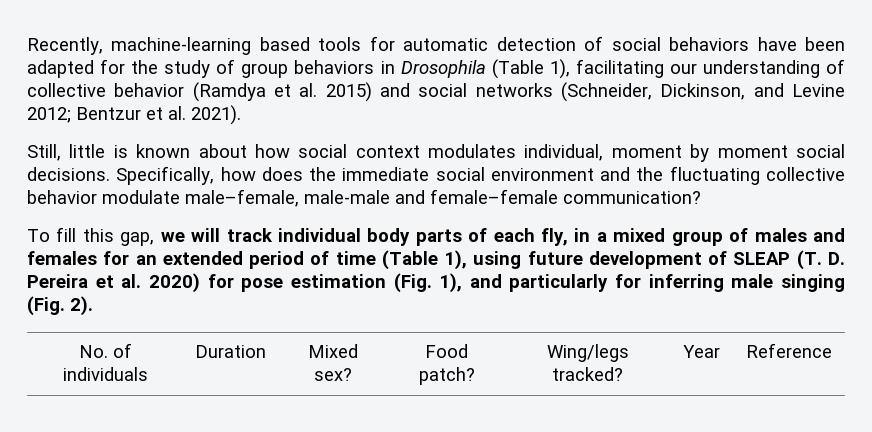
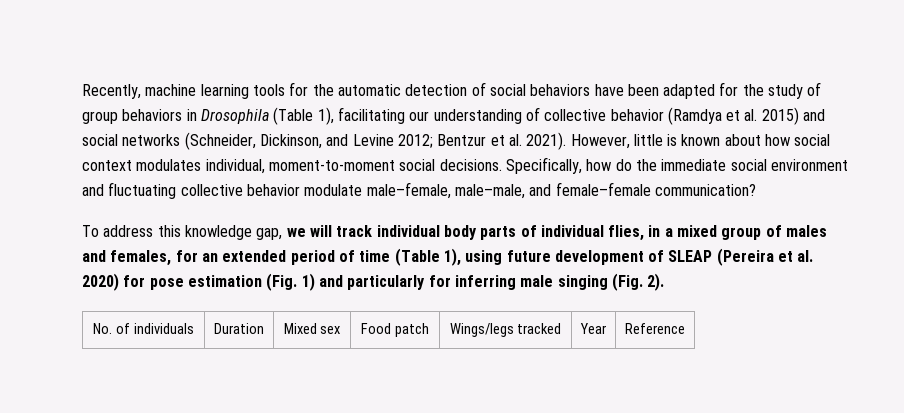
[111,37,310,55] machine-learning based -> [145,84,249,99] machine learning
(395, 43) none -> [312,84,334,96] the
[27,144,61,161] // Still, -> [570,134,630,149] However,
[611,144,788,162] moment by moment -> [268,160,395,171] moment-to-moment
[261,167,303,181] does -> [615,159,632,171] do
[636,167,664,181] the -> (104, 190) none
[304,190,390,204] male-male -> [454,184,525,199] male–male,
[56,227,114,242] fill this -> [103,225,252,240] address this knowledge
[493,228,569,246] each fly, -> [540,225,645,241] individual flies,
[27,251,97,265] females -> [110,250,172,266] females,
[796,250,845,270] [27,274,88,288] (T. D. Pereira -> [716,248,774,266] (Pereira
[439,273,463,293] 1), -> [301,273,315,291] 1)
[314,368,352,381] sex? -> [320,326,341,334] sex
[418,367,475,385] [546,344,629,362] [552,367,623,381] patch? | Wing/legs tracked? -> [394,323,429,337] [449,323,562,337] patch | Wings/legs tracked

